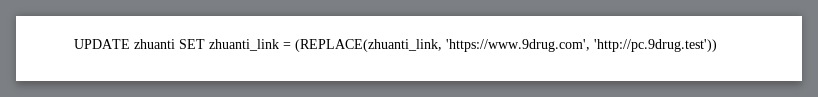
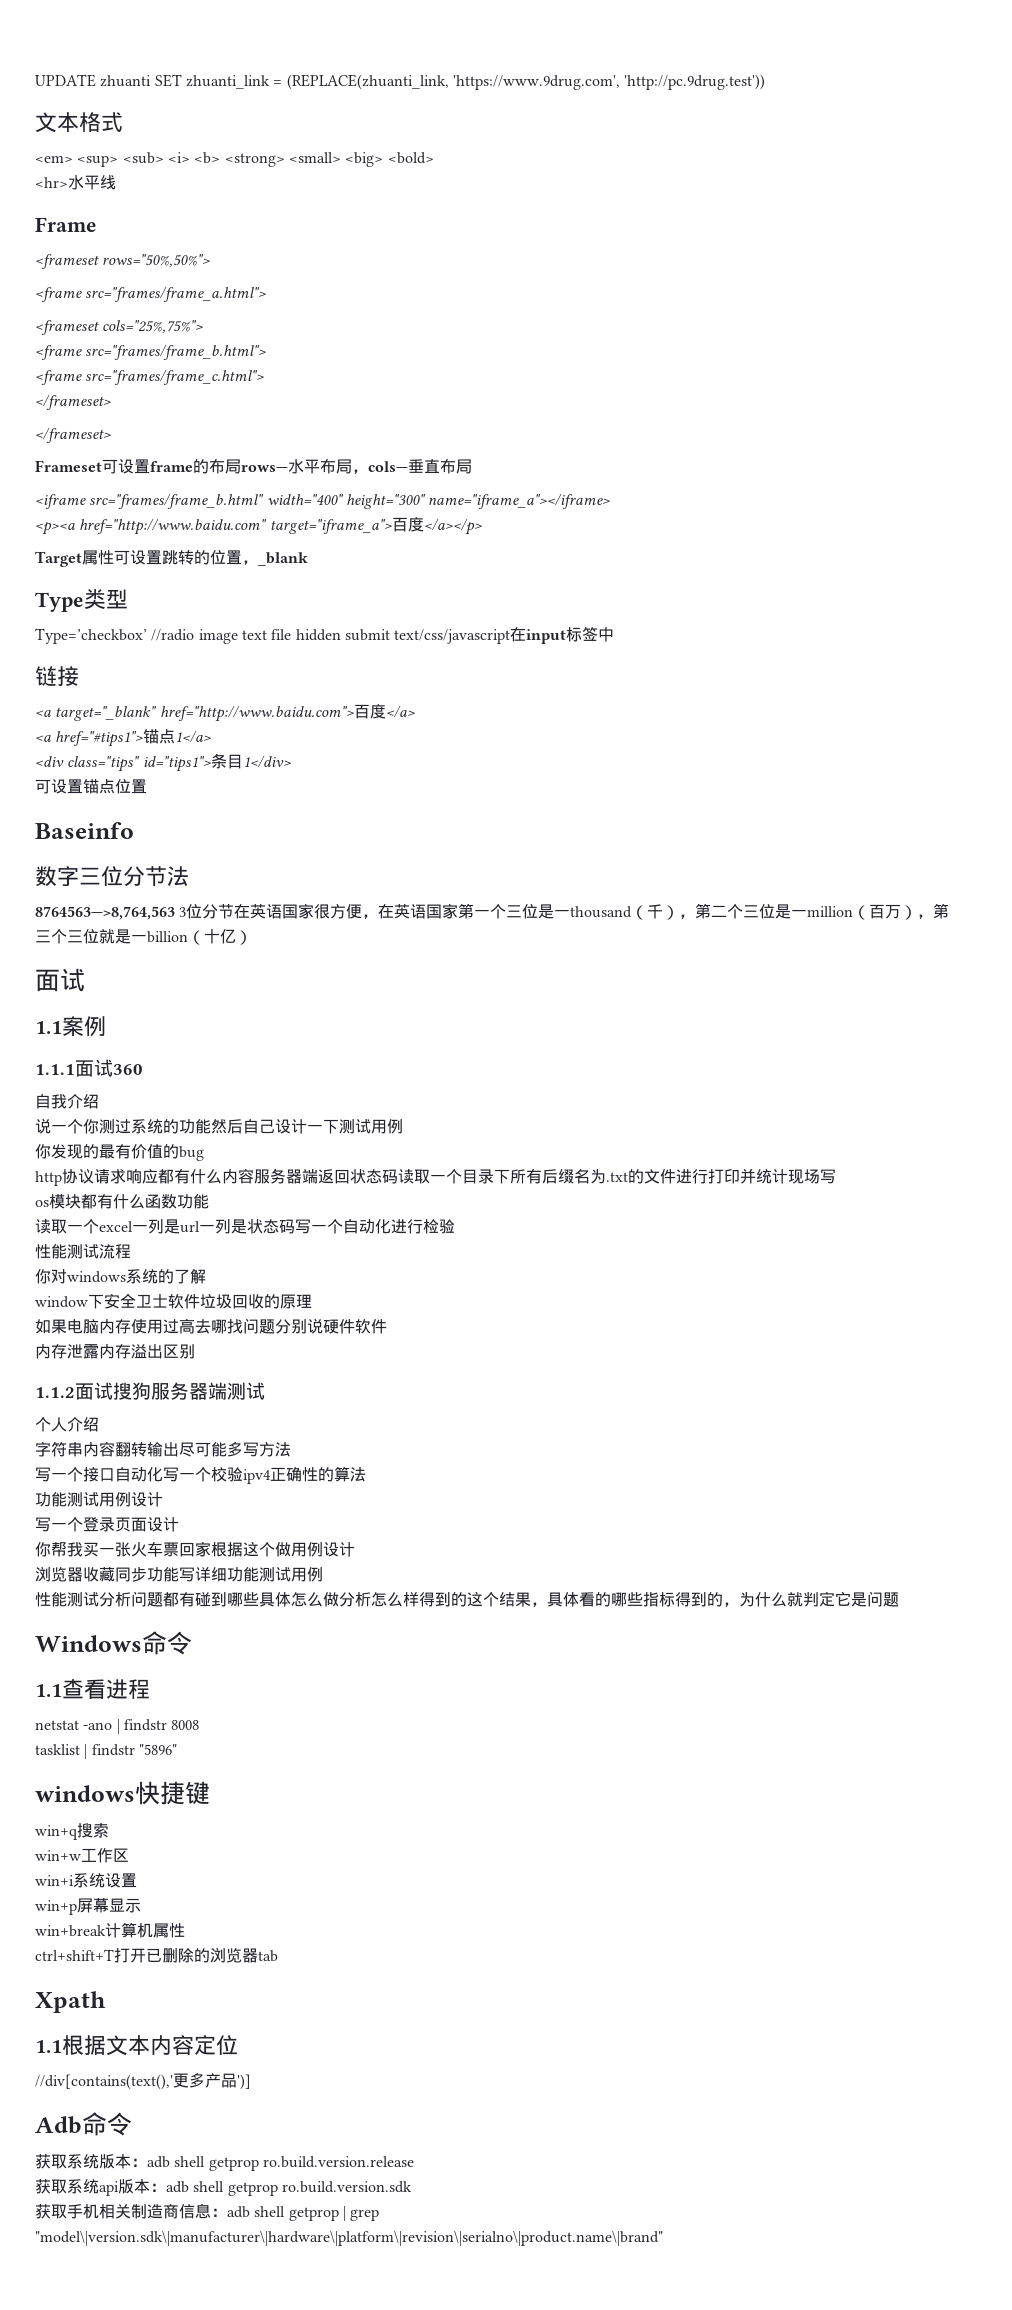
(717, 45) none -> [35,112,123,133] [35,152,434,167] [35,175,116,190] [35,217,97,232] [35,254,211,269] [35,286,267,302] [35,320,204,335] [35,344,267,360] [35,369,265,385] [35,394,111,410] [35,427,111,443] [35,458,472,474] [35,493,611,509] [35,517,482,535] [35,550,308,567] [35,589,128,612] [35,626,615,644] [35,666,79,686] [35,704,415,722] [35,729,212,747] [35,753,291,772] [35,779,147,794] [35,822,134,839] [35,866,189,887] [35,903,950,920] [35,929,252,945] [35,968,85,992] [35,1016,106,1037] [35,1059,143,1077] [35,1094,99,1109] [35,1118,403,1134] [35,1144,204,1161] [35,1168,836,1186] [35,1194,209,1209] [35,1219,455,1234] [35,1244,131,1259] [35,1269,206,1284] [35,1293,312,1309] [35,1318,387,1334] [35,1344,195,1359] [35,1382,265,1400] [35,1417,99,1432] [35,1441,291,1457] [35,1466,366,1484] [35,1492,163,1507] [35,1517,179,1532] [35,1541,355,1557] [35,1566,323,1582] [35,1591,899,1607] [35,1631,192,1655] [35,1679,150,1699] [35,1719,200,1734] [35,1744,177,1759] [35,1781,210,1805] [35,1823,109,1840] [35,1848,129,1863] [35,1873,137,1888] [35,1898,141,1915] [35,1922,185,1938] [35,1947,278,1963] [35,1991,106,2013] [35,2035,238,2056] [35,2072,251,2090] [35,2112,132,2136] [35,2154,414,2171] [35,2179,412,2196] [35,2203,380,2221] [35,2230,663,2246] // 文本格式 // <em> <sup> <sub> <i> <b> <strong> <small> <big> <bold> // <hr>水平线 // Frame // <frameset rows="50%,50%"> // <frame src="frames/frame_a.html"> // <frameset cols="25%,75%"> // <frame src="frames/frame_b.html"> // <frame src="frames/frame_c.html"> // </frameset> // </frameset> // Frameset可设置frame的布局rows—水平布局，cols—垂直布局 // <iframe src="frames/frame_b.html" width="400" height="300" name="iframe_a"></iframe> // <p><a href="http://www.baidu.com" target="iframe_a">百度</a></p> // Target属性可设置跳转的位置，_blank // Type类型 // Type=’checkbox’ //radio image text file hidden submit text/css/javascript在input标签中 // 链接 // <a target="_blank" href="http://www.baidu.com">百度</a> // <a href="#tips1">锚点1</a> // <div class="tips" id="tips1">条目1</div> // 可设置锚点位置 // Baseinfo // 数字三位分节法 // 8764563—>8,764,563 3位分节在英语国家很方便，在英语国家第一个三位是一thousand（千），第二个三位是一million（百万），第三个三位就是一billion（十亿） // 面试 // 1.1案例 // 1.1.1面试360 // 自我介绍 // 说一个你测过系统的功能然后自己设计一下测试用例 // 你发现的最有价值的bug // http协议请求响应都有什么内容服务器端返回状态码读取一个目录下所有后缀名为.txt的文件进行打印并统计现场写 // os模块都有什么函数功能 // 读取一个excel一列是url一列是状态码写一个自动化进行检验 // 性能测试流程 // 你对windows系统的了解 // window下安全卫士软件垃圾回收的原理 // 如果电脑内存使用过高去哪找问题分别说硬件软件 // 内存泄露内存溢出区别 // 1.1.2面试搜狗服务器端测试 // 个人介绍 // 字符串内容翻转输出尽可能多写方法 // 写一个接口自动化写一个校验ipv4正确性的算法 // 功能测试用例设计 // 写一个登录页面设计 // 你帮我买一张火车票回家根据这个做用例设计 // 浏览器收藏同步功能写详细功能测试用例 // 性能测试分析问题都有碰到哪些具体怎么做分析怎么样得到的这个结果，具体看的哪些指标得到的，为什么就判定它是问题 // Windows命令 // 1.1查看进程 // netstat -ano | findstr 8008 // tasklist | findstr "5896" // windows快捷键 // win+q搜索 // win+w工作区 // win+i系统设置 // win+p屏幕显示 // win+break计算机属性 // ctrl+shift+T打开已删除的浏览器tab // Xpath // 1.1根据文本内容定位 // //div[contains(text(),'更多产品')] // Adb命令 // 获取系统版本：adb shell getprop ro.build.version.release // 获取系统api版本：adb shell getprop ro.build.version.sdk // 获取手机相关制造商信息：adb shell getprop | grep "model\|version.sdk\|manufacturer\|hardware\|platform\|revision\|serialno\|product.name\|brand"

